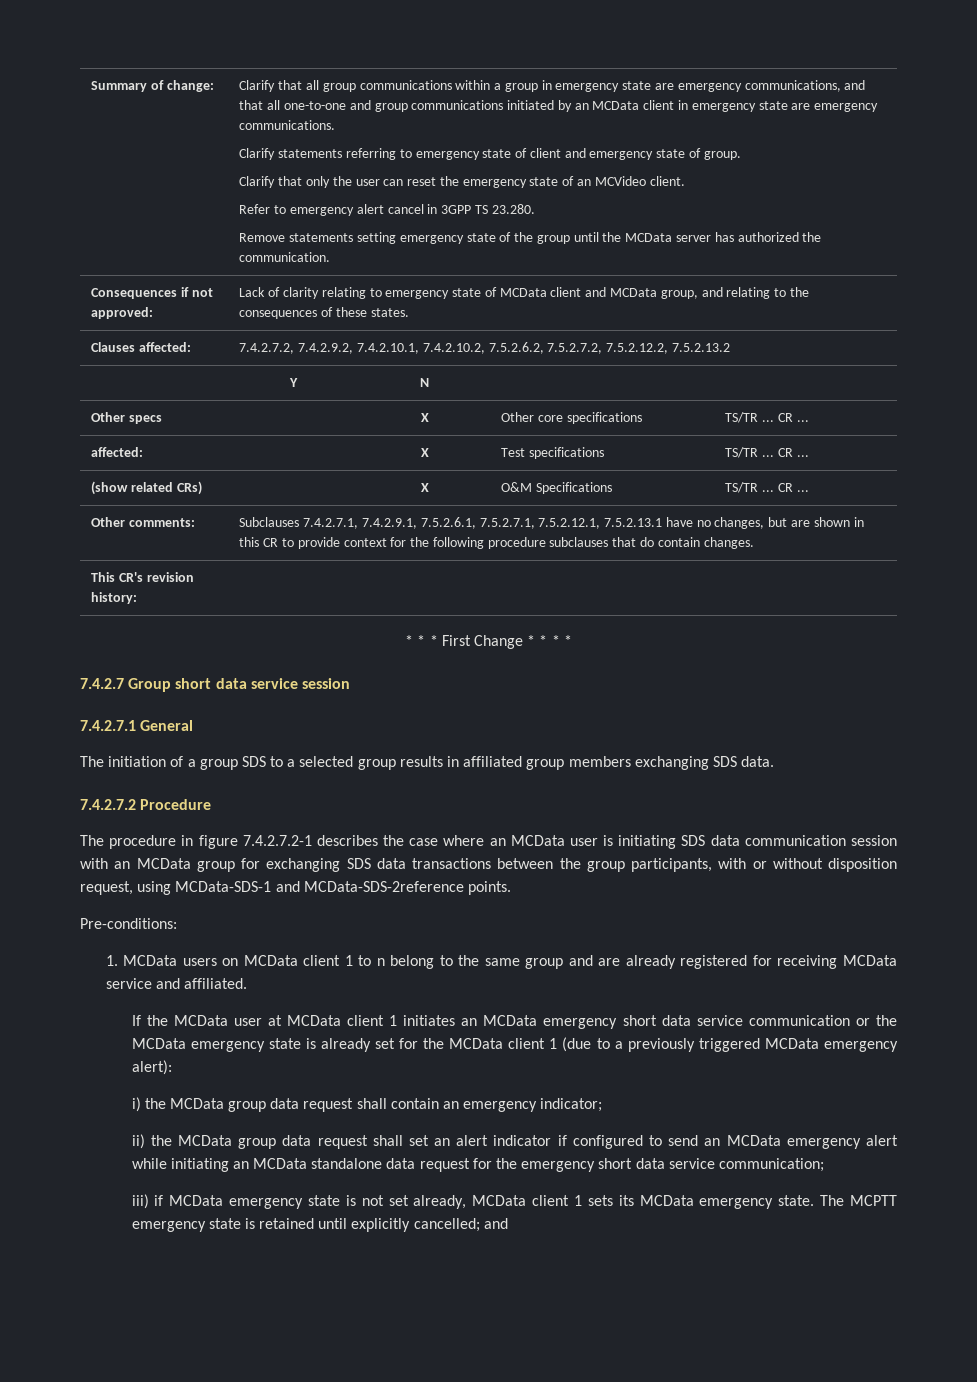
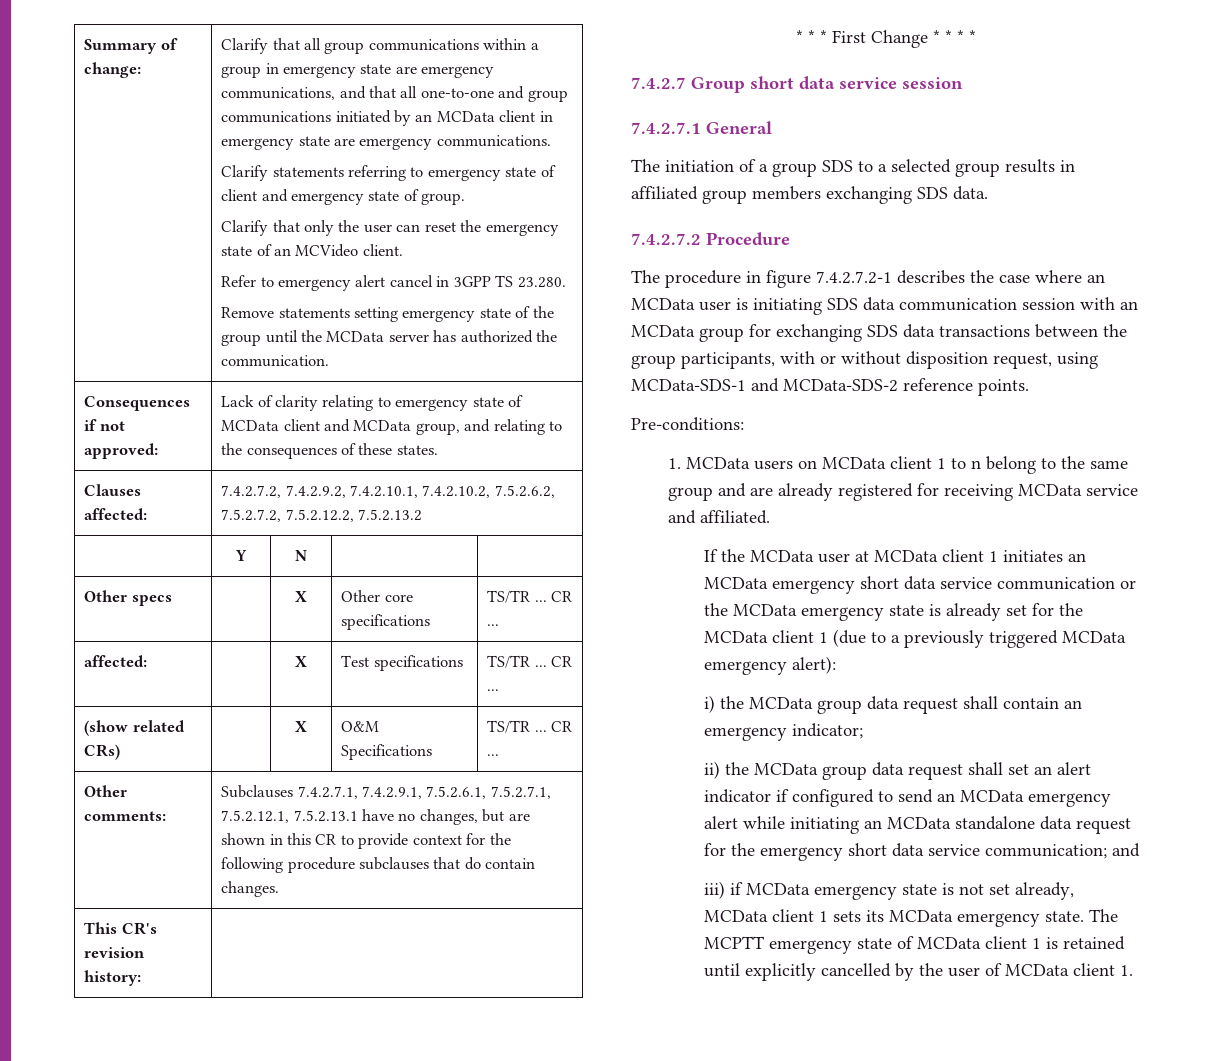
[303,881,464,892] MCData-SDS-2reference -> [783,378,973,392] MCData-SDS-2 reference
(824, 1165) none -> [1112,843,1141,857] and
[244,1218,508,1232] is retained until explicitly cancelled; and -> [897,936,1126,950] [704,963,1134,981] of MCData client 1 is retained until explicitly cancelled by the user of MCData client 1.

